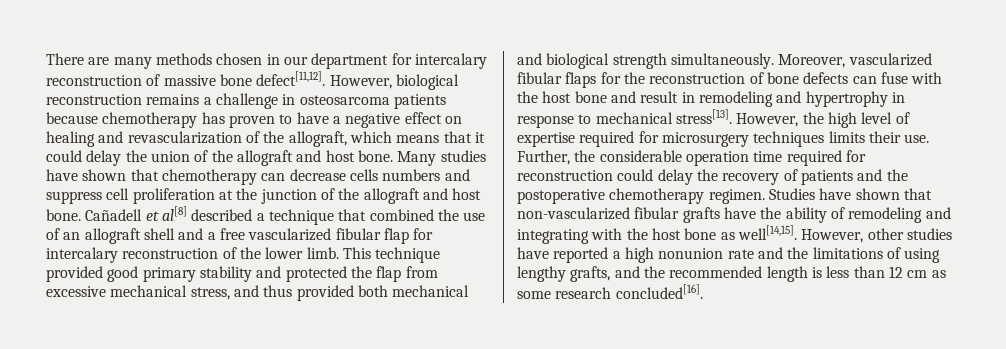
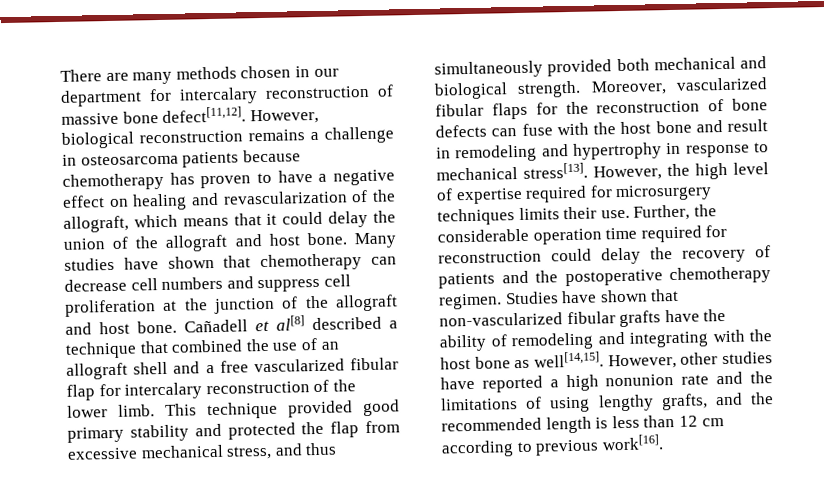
[349,169,378,181] cells -> [130,278,158,291] cell
(293, 291) none -> [434,60,543,79] simultaneously
[612,53,774,69] strength simultaneously. -> [517,80,582,98] strength.
[931,270,946,278] [517,284,703,299] as some research concluded[16]. -> [441,434,664,458] according to previous work[16].

